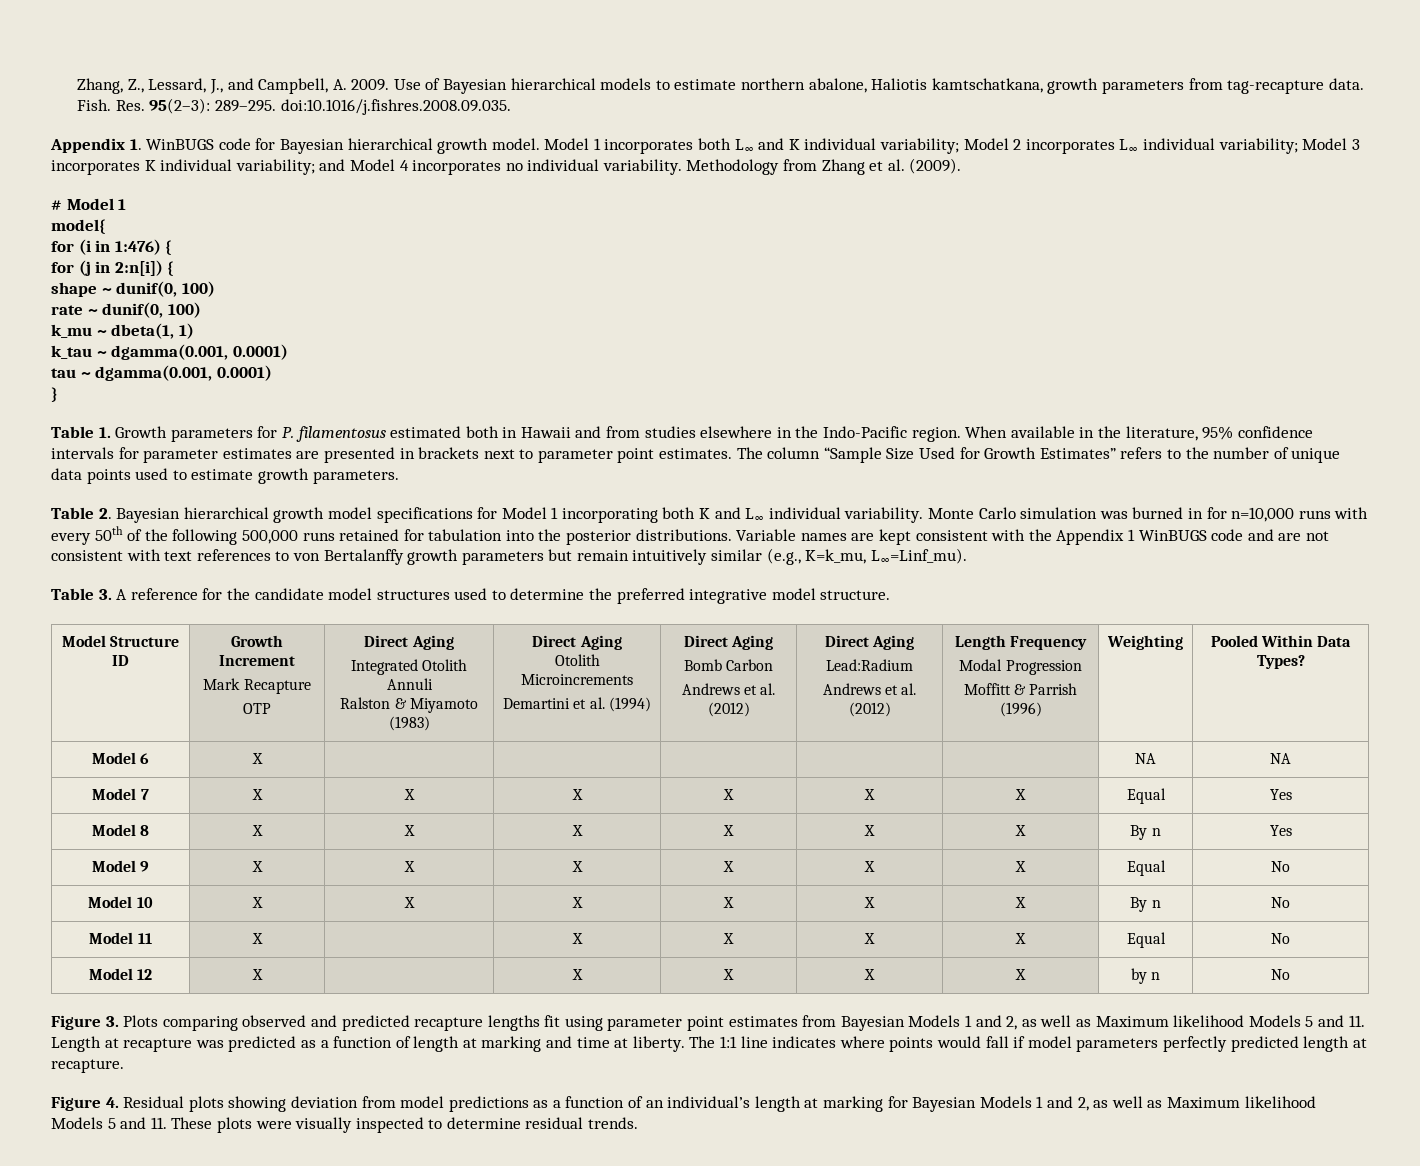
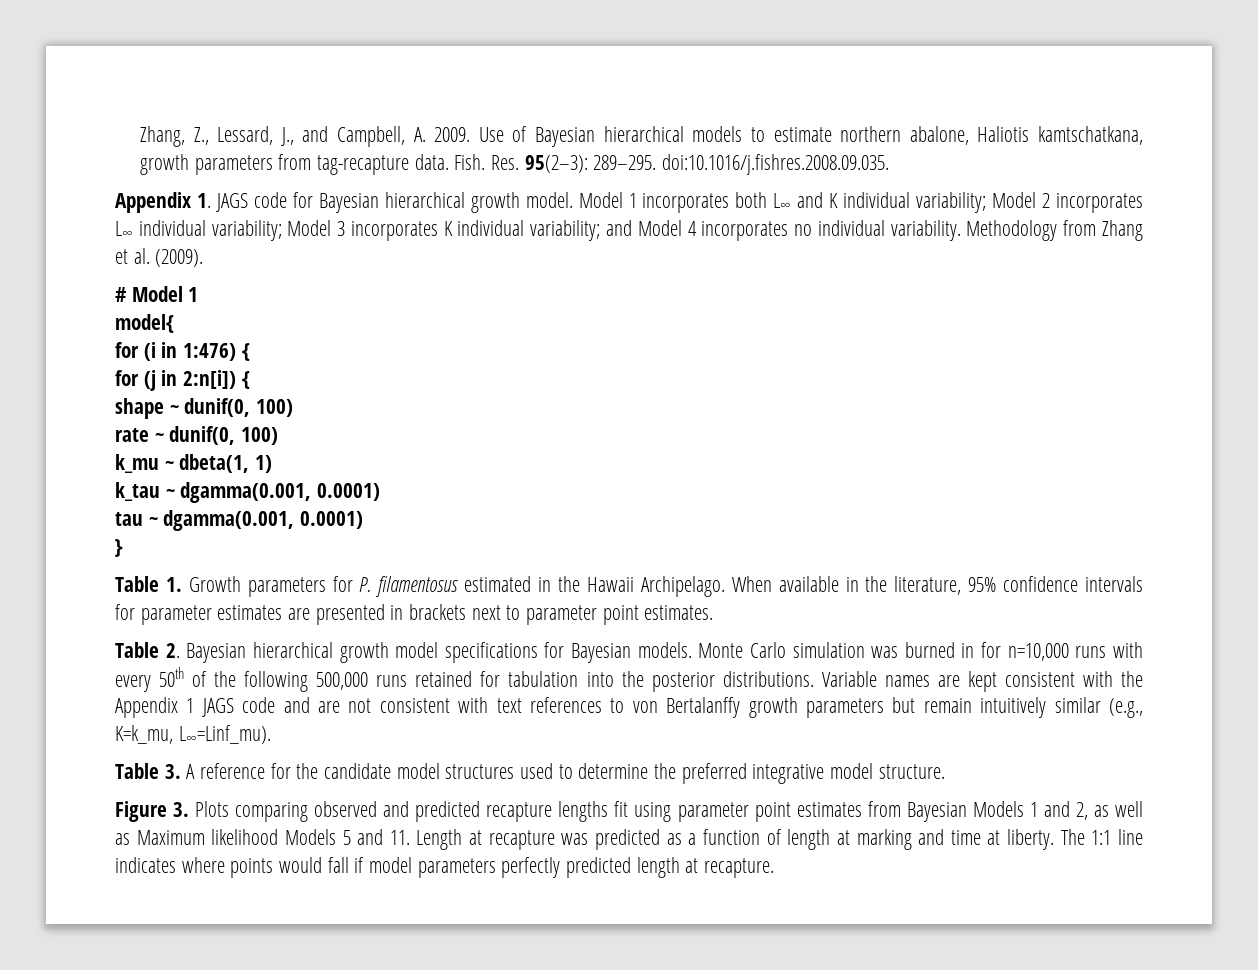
[146,139,215,150] WinBUGS -> [215,193,248,212] JAGS
[465,426,961,442] both in Hawaii and from studies elsewhere in the Indo-Pacific region. -> [538,576,725,597] in the Hawaii Archipelago.
[736,447,1341,463] [51,468,399,484] The column “Sample Size Used for Growth Estimates” refers to the number of unique data points used to estimate growth parameters. -> (714, 612) none
[501,507,924,523] Model 1 incorporating both K and L∞ individual variability. -> [571,642,692,663] Bayesian models.
[1138,530,1207,541] WinBUGS -> [201,698,234,717] JAGS
[61,635,180,647] [112,655,129,666] [231,635,283,647] [219,655,295,666] [203,678,311,694] [243,703,271,714] [364,635,454,650] [350,659,468,675] [386,678,433,690] [340,697,478,713] [388,716,430,731] [532,635,622,650] [554,654,600,666] [521,674,633,685] [503,697,651,712] [683,635,774,650] [683,659,774,671] [681,683,776,695] [707,702,750,717] [824,635,915,650] [826,659,913,671] [822,683,917,695] [848,702,891,717] [954,635,1088,650] [959,659,1082,675] [963,683,1078,695] [999,702,1042,717] [1107,635,1183,650] [1210,635,1352,647] [1256,655,1305,669] [91,752,150,764] [251,753,263,764] [1135,753,1156,764] [1270,753,1291,764] [92,788,149,800] [251,789,263,800] [403,789,415,800] [571,789,583,800] [723,789,734,800] [864,789,875,800] [1015,789,1026,800] [1126,788,1166,804] [1269,789,1292,800] [91,824,150,836] [251,825,263,836] [403,825,415,836] [571,825,583,836] [723,825,734,836] [864,825,875,836] [1015,825,1026,836] [1130,825,1161,840] [1269,825,1292,836] [91,860,150,872] [251,861,263,872] [403,861,415,872] [571,861,583,872] [723,861,734,872] [864,861,875,872] [1015,861,1026,872] [1126,860,1166,876] [1271,861,1290,872] [88,896,153,908] [251,897,263,908] [403,897,415,908] [571,897,583,908] [723,897,734,908] [864,897,875,908] [1015,897,1026,908] [1130,897,1161,912] [1271,897,1290,908] [89,932,152,944] [251,933,263,944] [571,933,583,944] [723,933,734,944] [864,933,875,944] [1015,933,1026,944] [1126,932,1166,948] [1271,933,1290,944] [88,968,153,980] [251,969,263,980] [571,969,583,980] [723,969,734,980] [864,969,875,980] [1015,969,1026,980] [1130,968,1161,984] [1271,969,1290,980] // Model Structure ID | Growth Increment // Mark Recapture // OTP | Direct Aging // Integrated Otolith Annuli // Ralston & Miyamoto (1983) | Direct Aging // Otolith Microincrements // Demartini et al. (1994) | Direct Aging // Bomb Carbon // Andrews et al. (2012) | Direct Aging // Lead:Radium // Andrews et al. (2012) | Length Frequency // Modal Progression // Moffitt & Parrish (1996) | Weighting | Pooled Within Data Types? // Model 6 | X | | | | | | NA | NA // Model 7 | X | X | X | X | X | X | Equal | Yes // Model 8 | X | X | X | X | X | X | By n | Yes // Model 9 | X | X | X | X | X | X | Equal | No // Model 10 | X | X | X | X | X | X | By n | No // Model 11 | X | | X | X | X | X | Equal | No // Model 12 | X | | X | X | X | X | by n | No -> (945, 771) none
[51,1096,1316,1112] [51,1117,639,1133] // Figure 4. Residual plots showing deviation from model predictions as a function of an individual’s length at marking for Bayesian Models 1 and 2, as well as Maximum likelihood Models 5 and 11. These plots were visually inspected to determine residual trends. -> (775, 868) none

